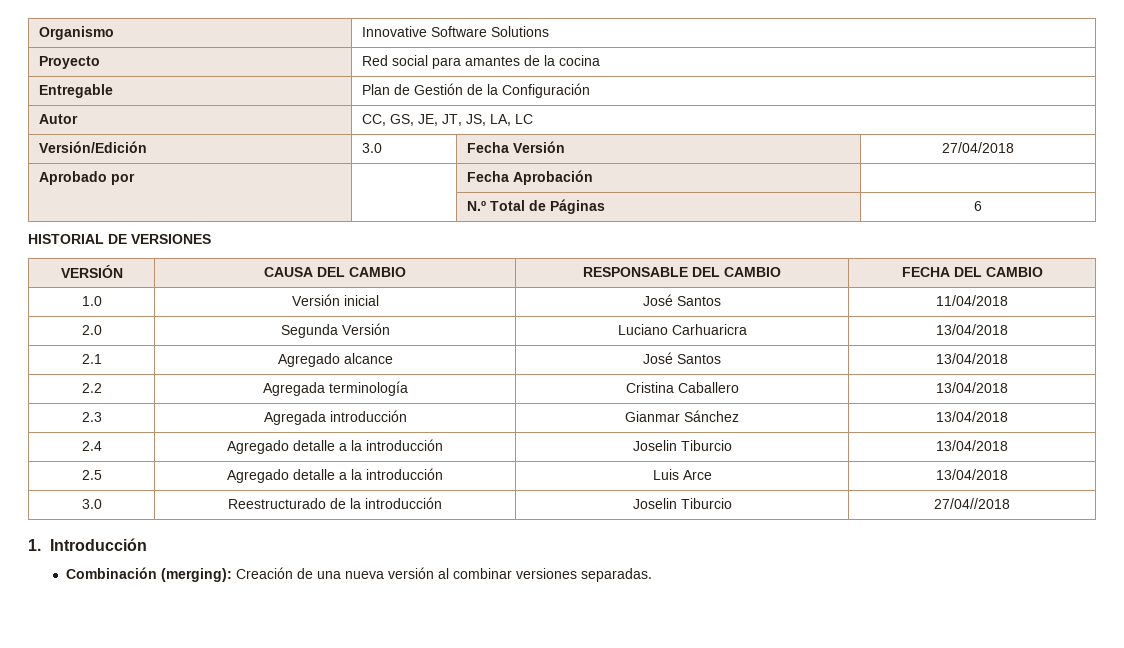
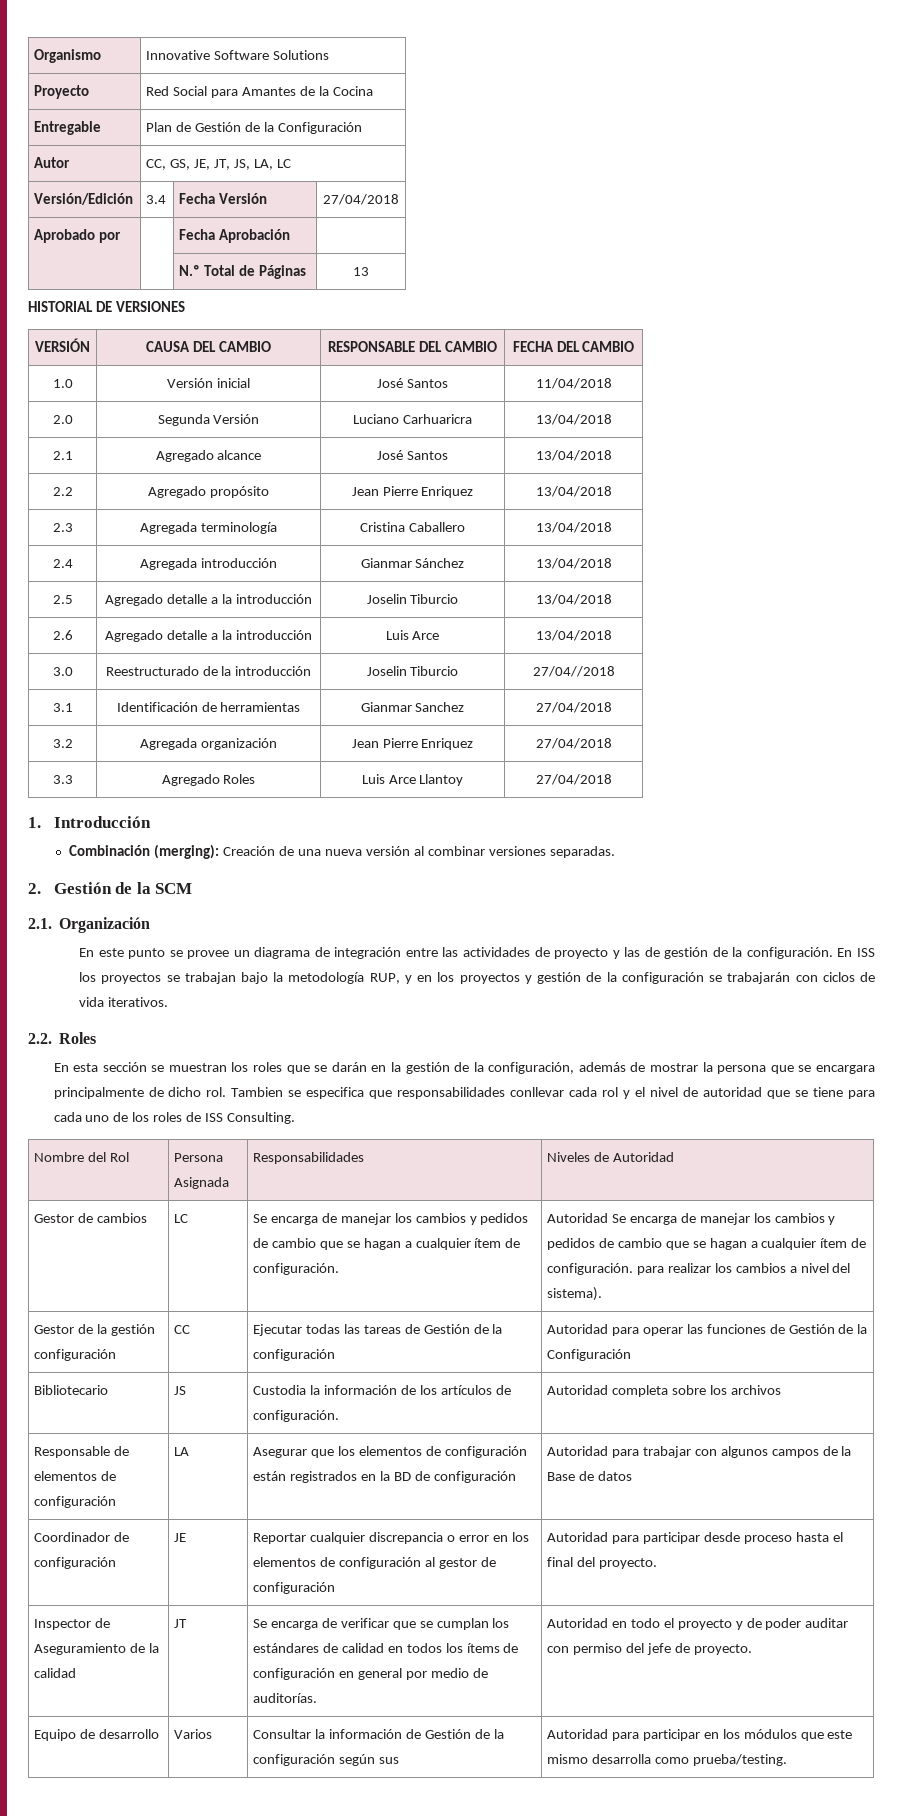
[391,55,600,69] social para amantes de la cocina -> [172,86,373,98] Social para Amantes de la Cocina
[361,143,382,153] 3.0 -> [146,195,167,204] 3.4
[974,201,982,211] 6 -> [353,267,369,276] 13
(102, 388) none -> [148,486,269,498] [351,486,474,498] [535,486,612,497] [52,523,73,532] | Agregado propósito | Jean Pierre Enriquez | 13/04/2018 // 2.3
[81,412,102,422] 2.3 -> [52,559,73,568] 2.4
[81,441,102,451] 2.4 -> [52,595,73,604] 2.5
[81,470,102,480] 2.5 -> [52,630,73,640] 2.6
(1010, 503) none -> [52,703,73,712] [116,702,301,712] [360,702,465,712] [535,702,612,713] [52,739,73,748] [140,738,277,750] [351,738,474,750] [535,738,612,749] [52,775,73,784] [161,774,256,786] [361,774,464,786] [535,774,612,785] // 3.1 | Identificación de herramientas | Gianmar Sanchez | 27/04/2018 // 3.2 | Agregada organización | Jean Pierre Enriquez | 27/04/2018 // 3.3 | Agregado Roles | Luis Arce Llantoy | 27/04/2018
(652, 575) none -> [28,882,193,894] [28,917,151,933] [79,947,875,959] [79,972,876,984] [79,997,168,1007] [28,1032,97,1044] [53,1062,876,1074] [53,1087,875,1099] [53,1112,295,1124] [34,1152,129,1162] [174,1153,224,1162] [174,1177,230,1189] [253,1152,365,1164] [547,1152,674,1162] [34,1213,147,1223] [174,1214,189,1223] [253,1213,529,1225] [253,1238,521,1250] [253,1263,340,1275] [547,1213,836,1225] [547,1238,867,1250] [547,1263,851,1275] [547,1287,603,1301] [34,1324,155,1336] [34,1349,117,1361] [174,1325,191,1334] [253,1324,503,1336] [253,1349,336,1361] [547,1324,868,1336] [547,1349,632,1361] [34,1385,109,1395] [174,1386,187,1395] [253,1385,511,1395] [253,1410,340,1422] [547,1385,781,1397] [34,1446,129,1458] [34,1471,116,1481] [34,1496,117,1508] [174,1447,190,1456] [253,1446,527,1458] [253,1471,516,1483] [547,1446,852,1458] [547,1471,632,1481] [34,1532,129,1542] [34,1557,117,1569] [174,1533,187,1542] [253,1532,529,1544] [253,1557,496,1569] [253,1582,336,1594] [547,1532,843,1544] [547,1557,657,1569] [34,1618,110,1630] [34,1643,159,1655] [34,1668,77,1678] [174,1619,188,1628] [253,1618,510,1630] [253,1643,519,1653] [253,1668,488,1680] [253,1693,318,1703] [547,1618,849,1630] [547,1643,752,1655] [34,1729,159,1741] [174,1729,213,1739] [253,1729,504,1739] [253,1754,399,1766] [547,1729,853,1741] [547,1754,787,1766] // 2. Gestión de la SCM // 2.1. Organización // En este punto se provee un diagrama de integración entre las actividades de proyecto y las de gestión de la configuración. En ISS los proyectos se trabajan bajo la metodología RUP, y en los proyectos y gestión de la configuración se trabajarán con ciclos de vida iterativos. // 2.2. Roles // En esta sección se muestran los roles que se darán en la gestión de la configuración, además de mostrar la persona que se encargara principalmente de dicho rol. Tambien se especifica que responsabilidades conllevar cada rol y el nivel de autoridad que se tiene para cada uno de los roles de ISS Consulting. // Nombre del Rol | Persona Asignada | Responsabilidades | Niveles de Autoridad // Gestor de cambios | LC | Se encarga de manejar los cambios y pedidos de cambio que se hagan a cualquier ítem de configuración. | Autoridad Se encarga de manejar los cambios y pedidos de cambio que se hagan a cualquier ítem de configuración. para realizar los cambios a nivel del sistema). // Gestor de la gestión configuración | CC | Ejecutar todas las tareas de Gestión de la configuración | Autoridad para operar las funciones de Gestión de la Configuración // Bibliotecario | JS | Custodia la información de los artículos de configuración. | Autoridad completa sobre los archivos // Responsable de elementos de configuración | LA | Asegurar que los elementos de configuración están registrados en la BD de configuración | Autoridad para trabajar con algunos campos de la Base de datos // Coordinador de configuración | JE | Reportar cualquier discrepancia o error en los elementos de configuración al gestor de configuración | Autoridad para participar desde proceso hasta el final del proyecto. // Inspector de Aseguramiento de la calidad | JT | Se encarga de verificar que se cumplan los estándares de calidad en todos los ítems de configuración en general por medio de auditorías. | Autoridad en todo el proyecto y de poder auditar con permiso del jefe de proyecto. // Equipo de desarrollo | Varios | Consultar la información de Gestión de la configuración según sus | Autoridad para participar en los módulos que este mismo desarrolla como prueba/testing.

